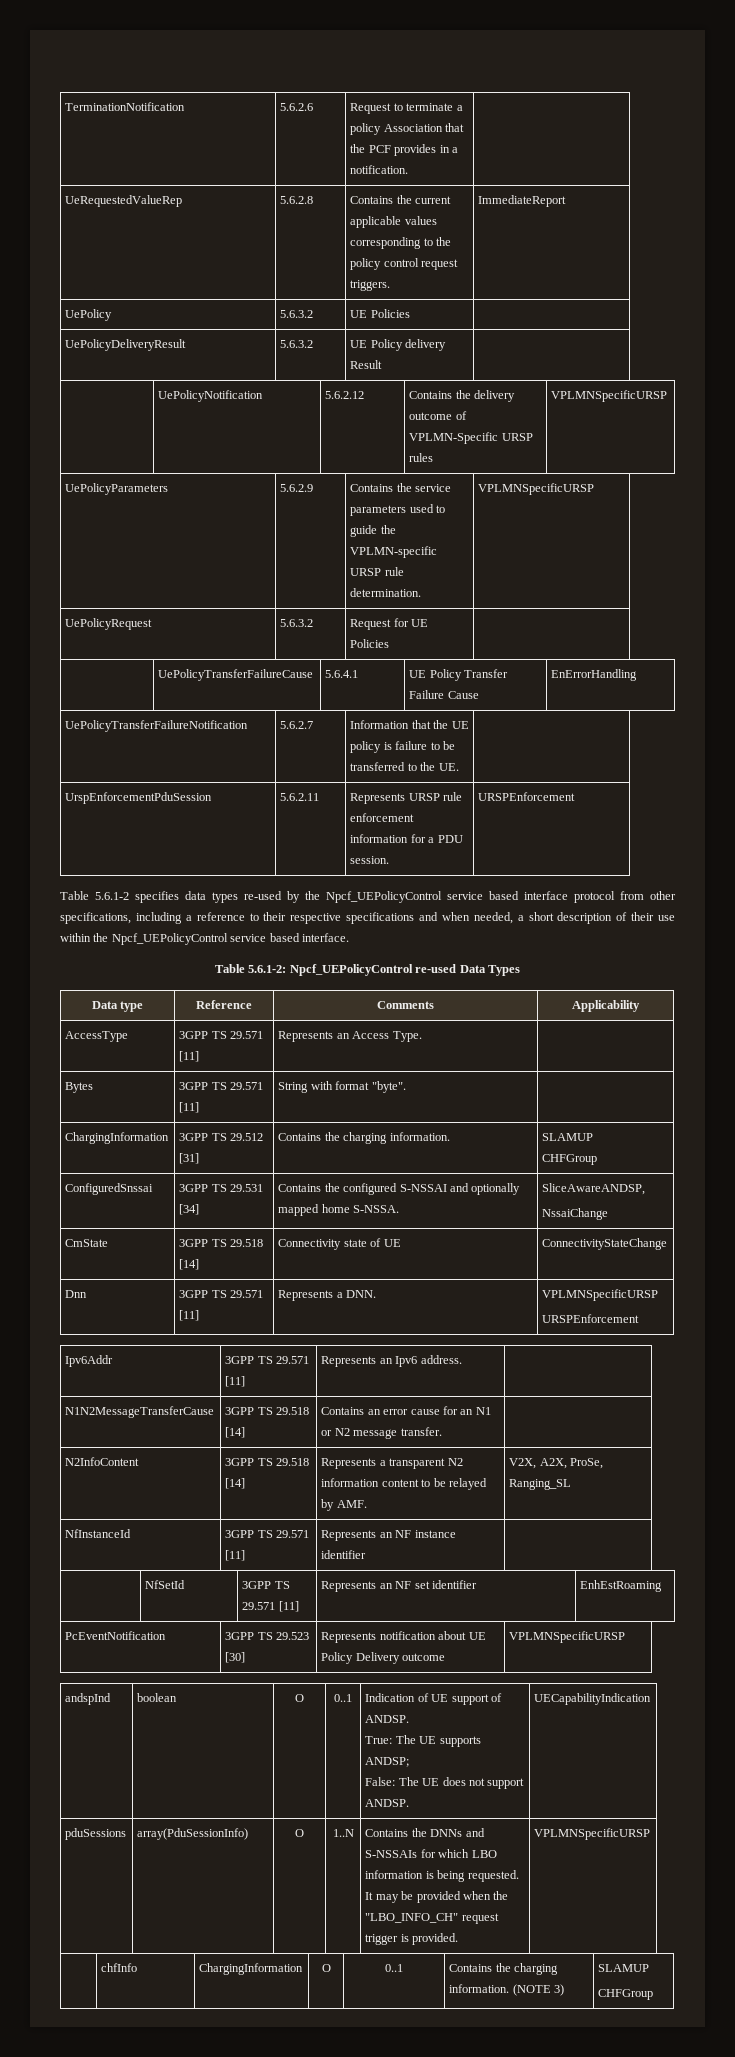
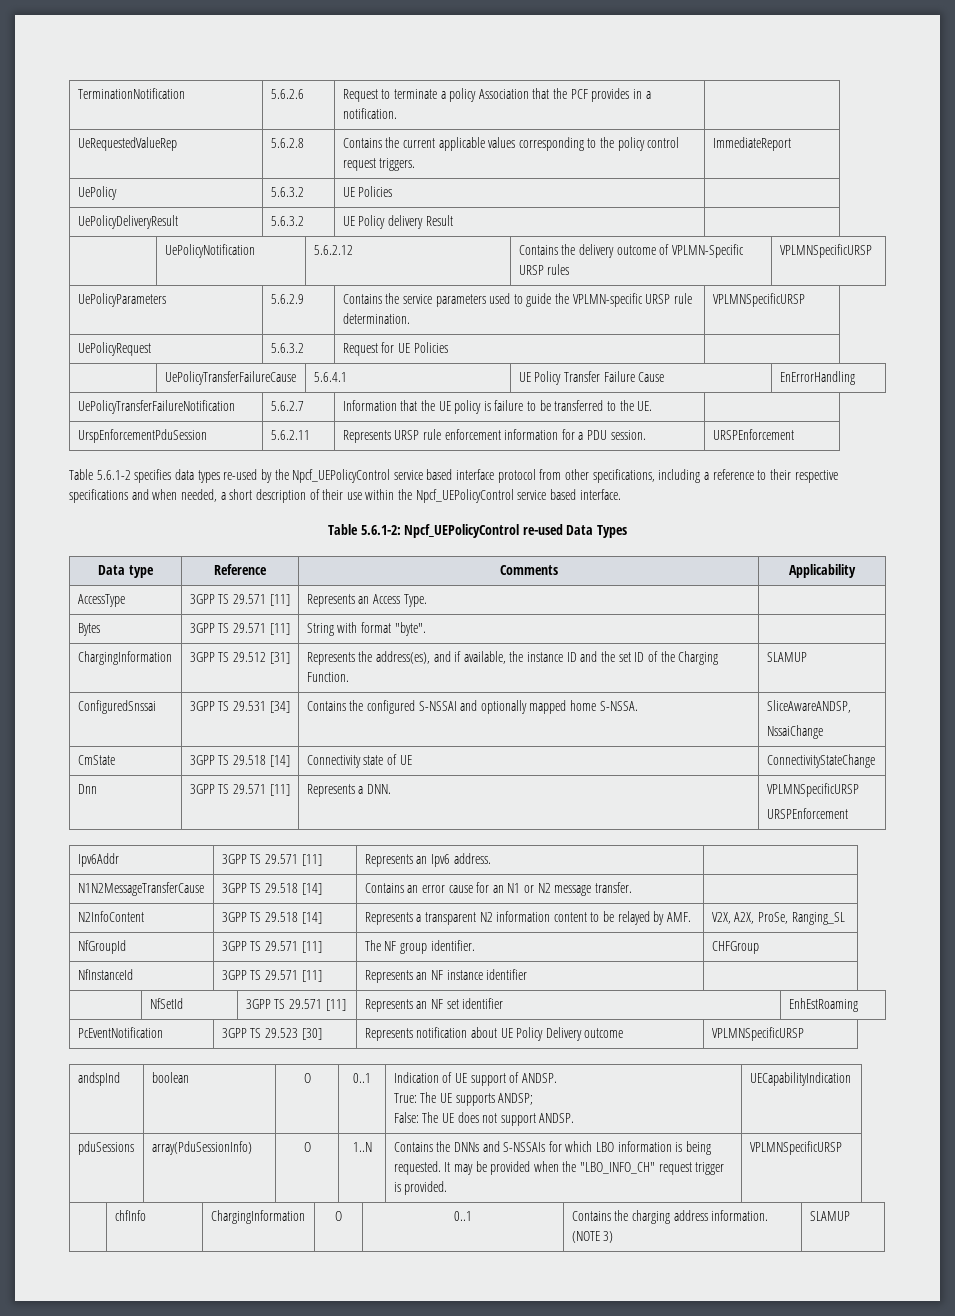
[278,1132,450,1144] [542,1133,594,1141] [542,1154,598,1165] Contains the charging information. | SLAMUP // CHFGroup -> [306,651,719,665] [306,672,349,682] [766,652,807,662] Represents the address(es), and if available, the instance ID and the set ID of the Charging Function. | SLAMUP
(572, 1484) none -> [77,940,126,954] [221,941,322,953] [364,940,475,954] [711,941,759,954] // NfGroupId | 3GPP TS 29.571 [11] | The NF group identifier. | CHFGroup
(559, 1969) none -> [673,1210,708,1221] address
[598,1989,654,2000] // CHFGroup -> (850, 1216) none

